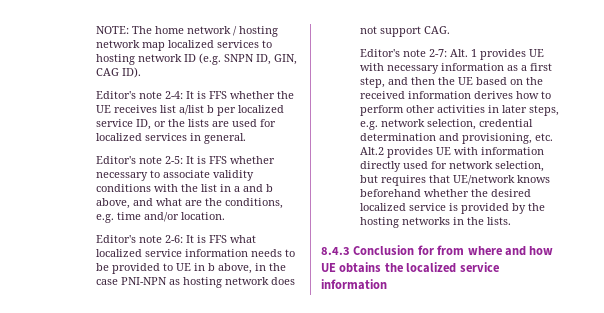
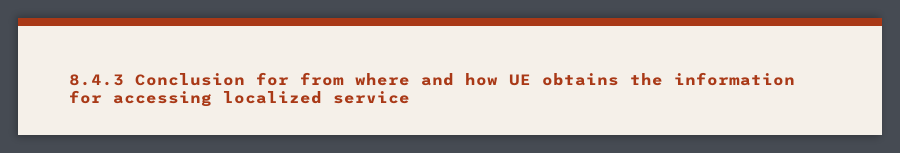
[96,26,279,37] [96,40,273,51] [96,53,298,65] [96,67,142,78] [96,91,295,99] [96,105,285,116] [96,119,277,130] [96,133,247,144] [96,156,276,164] [96,170,255,181] [96,184,274,192] [96,198,284,209] [96,212,226,223] [96,235,257,243] [96,249,296,257] [96,263,287,274] [96,277,296,288] [360,26,451,37] [360,49,545,60] [360,63,553,74] [360,77,544,88] [360,91,552,99] [360,105,560,116] [360,119,534,130] [360,133,554,144] [360,147,545,158] [360,161,545,172] [360,175,551,186] [360,189,532,197] [360,203,546,214] [360,217,512,228] NOTE: The home network / hosting network map localized services to hosting network ID (e.g. SNPN ID, GIN, CAG ID). // Editor's note 2-4: It is FFS whether the UE receives list a/list b per localized service ID, or the lists are used for localized services in general. // Editor's note 2-5: It is FFS whether necessary to associate validity conditions with the list in a and b above, and what are the conditions, e.g. time and/or location. // Editor's note 2-6: It is FFS what localized service information needs to be provided to UE in b above, in the case PNI-NPN as hosting network does not support CAG. // Editor's note 2-7: Alt. 1 provides UE with necessary information as a first step, and then the UE based on the received information derives how to perform other activities in later steps, e.g. network selection, credential determination and provisioning, etc. Alt.2 provides UE with information directly used for network selection, but requires that UE/network knows beforehand whether the desired localized service is provided by the hosting networks in the lists. // -> (69, 80) none
[406,262,499,273] [321,279,387,290] localized service information -> [674,72,795,86] [69,90,410,107] information for accessing localized service

